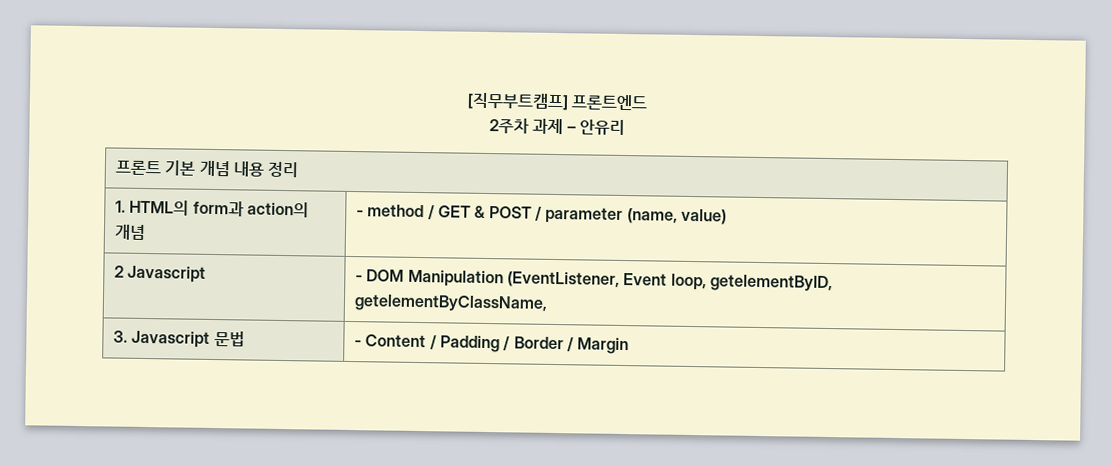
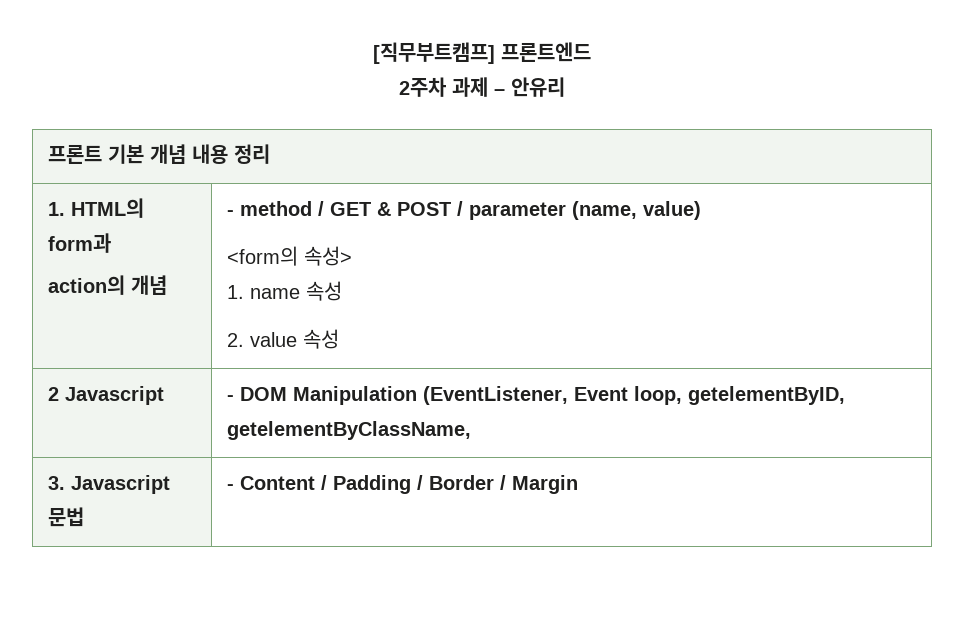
(244, 208) none -> (111, 243) //
(727, 216) none -> [226,246,352,266] [226,281,342,301] [226,329,339,349] // <form의 속성> // 1. name 속성 // 2. value 속성

